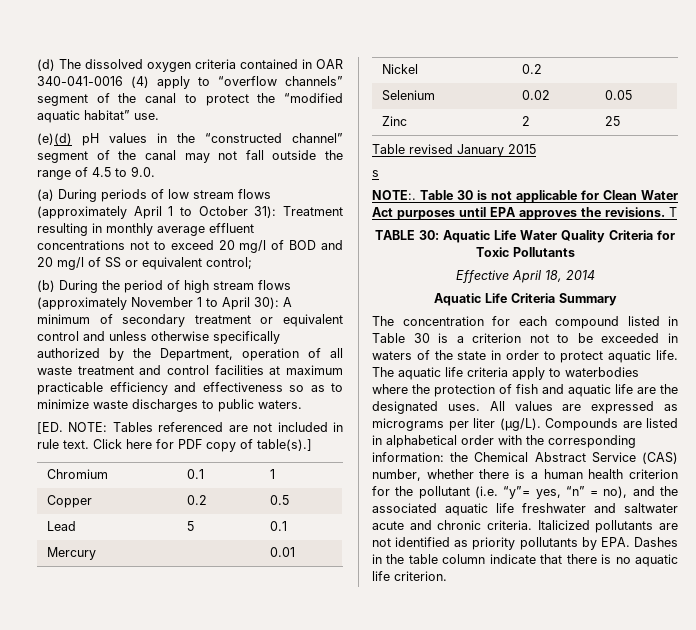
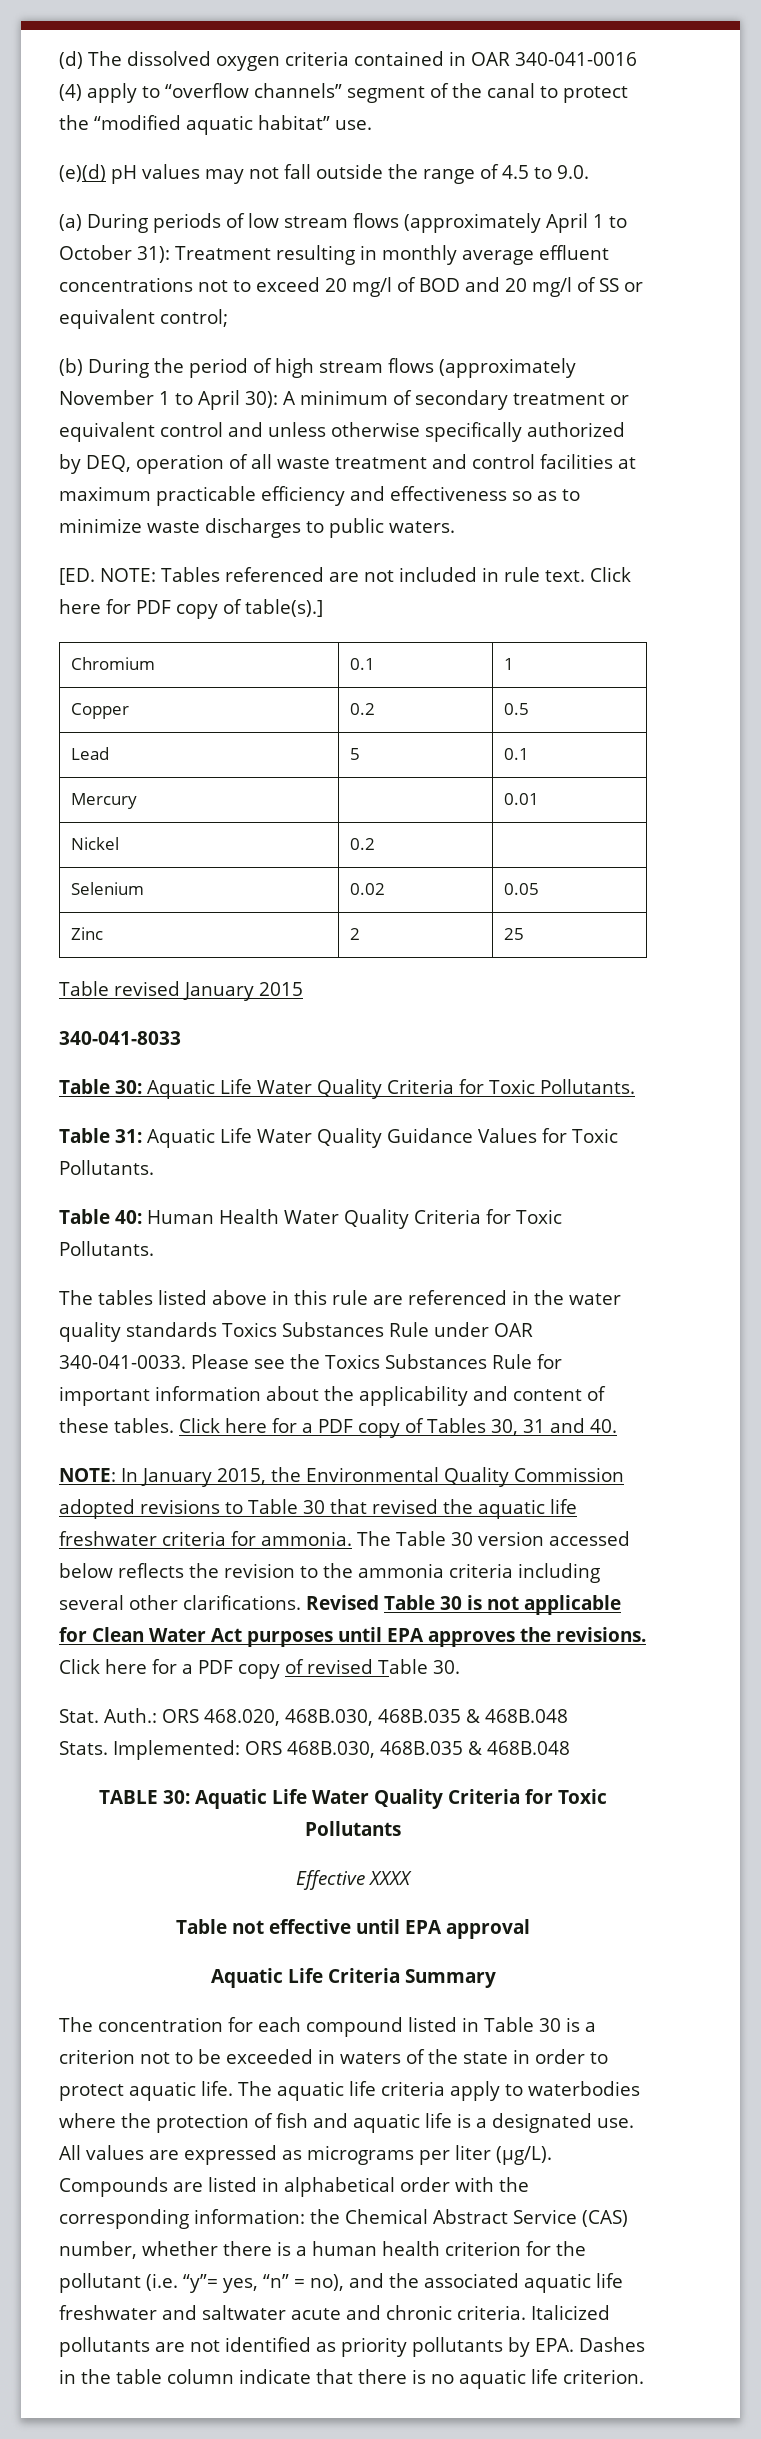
[157,133,343,143] [37,150,176,163] in the “constructed channel” segment of the canal -> (200, 171) none
[133,348,233,361] the Department, -> [86,455,131,472] DEQ,
[372,170,379,177] [372,190,416,200] s // NOTE:. -> [59,1031,181,1045] [59,1079,635,1099] [59,1128,618,1148] [59,1160,154,1175] [59,1209,562,1229] [59,1241,154,1256] [59,1290,621,1305] [59,1322,533,1342] [59,1354,562,1369] [59,1386,606,1406] [59,1418,617,1438] [59,1467,624,1487] [59,1499,577,1519] [59,1531,630,1546] [59,1563,600,1583] [59,1595,379,1610] 340-041-8033 // Table 30: Aquatic Life Water Quality Criteria for Toxic Pollutants. // Table 31: Aquatic Life Water Quality Guidance Values for Toxic Pollutants. // Table 40: Human Health Water Quality Criteria for Toxic Pollutants. // The tables listed above in this rule are referenced in the water quality standards Toxics Substances Rule under OAR 340-041-0033. Please see the Toxics Substances Rule for important information about the applicability and content of these tables. Click here for a PDF copy of Tables 30, 31 and 40. // NOTE: In January 2015, the Environmental Quality Commission adopted revisions to Table 30 that revised the aquatic life freshwater criteria for ammonia. The Table 30 version accessed below reflects the revision to the ammonia criteria including several other clarifications. Revised
[669,207,677,217] T -> [59,1659,460,1679] [59,1708,568,1726] [59,1740,570,1760] Click here for a PDF copy of revised Table 30. // Stat. Auth.: ORS 468.020, 468B.030, 468B.035 & 468B.048 // Stats. Implemented: ORS 468B.030, 468B.035 & 468B.048
[511,270,595,283] April 18, 2014 -> [369,1871,412,1885] [176,1919,530,1939] XXXX // Table not effective until EPA approval
[637,384,678,394] [372,401,480,414] are the designated uses. -> [457,2113,634,2133] is a designated use.

